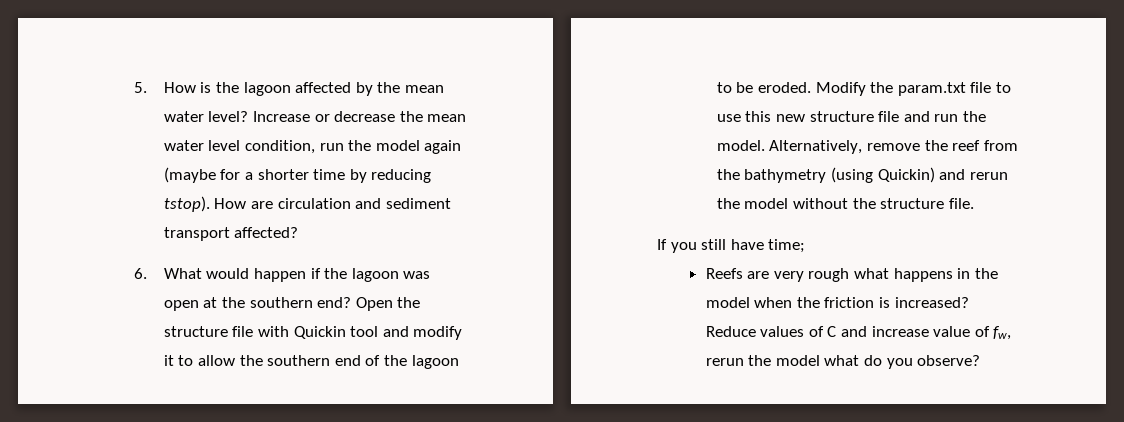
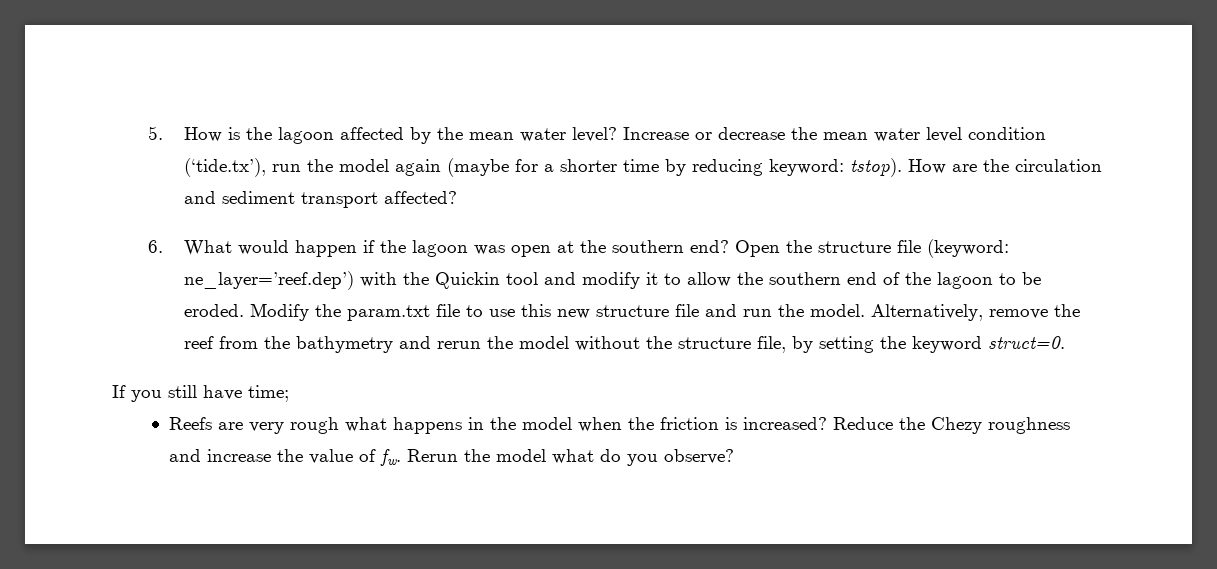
[244,140,315,154] condition, -> [967,127,1046,140] [183,158,266,177] condition (‘tide.tx’),
(432, 176) none -> [768,159,844,176] keyword:
(273, 205) none -> [982,159,1009,172] the
[257,326,289,337] with -> [926,239,1009,258] [183,271,429,290] (keyword: ne_layer=’reef.dep’) with the
[830,167,935,183] (using Quickin) -> (393, 344) none
[948,198,974,209] file. -> [756,336,1065,353] file, by setting the keyword struct=0.
[760,326,837,337] values of C -> [898,417,1070,434] the Chezy roughness
(929, 331) none -> [276,449,303,462] the
[993,326,1012,340] [705,358,744,366] fw, rerun -> [379,449,458,466] fw. Rerun

